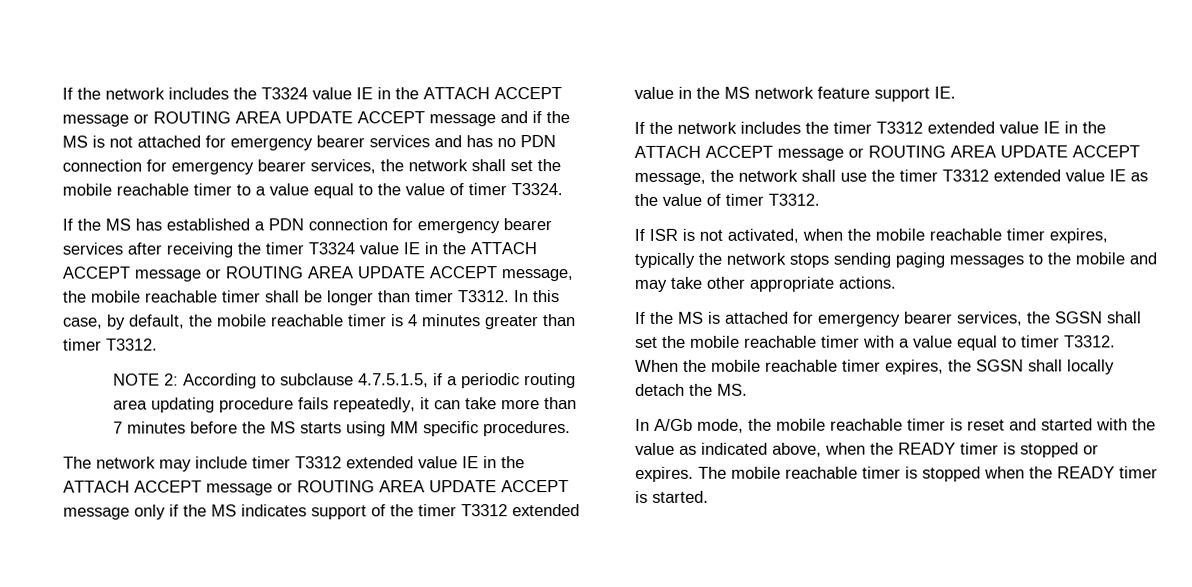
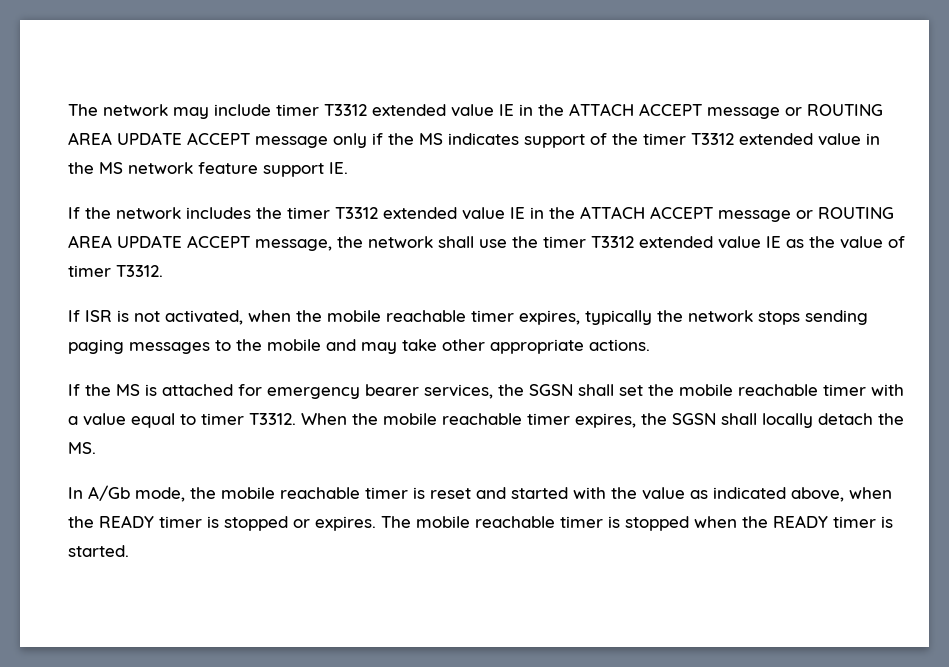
[62,87,562,100] [62,111,570,127] [62,135,556,151] [62,159,561,175] [62,183,563,199] [62,218,552,234] [62,242,537,258] [62,266,573,282] [62,290,560,306] [63,314,576,330] [63,338,158,351] [113,373,577,389] [113,397,578,413] [113,421,572,437] If the network includes the T3324 value IE in the ATTACH ACCEPT message or ROUTING AREA UPDATE ACCEPT message and if the MS is not attached for emergency bearer services and has no PDN connection for emergency bearer services, the network shall set the mobile reachable timer to a value equal to the value of timer T3324. // If the MS has established a PDN connection for emergency bearer services after receiving the timer T3324 value IE in the ATTACH ACCEPT message or ROUTING AREA UPDATE ACCEPT message, the mobile reachable timer shall be longer than timer T3312. In this case, by default, the mobile reachable timer is 4 minutes greater than timer T3312. // NOTE 2: According to subclause 4.7.5.1.5, if a periodic routing area updating procedure fails repeatedly, it can take more than 7 minutes before the MS starts using MM specific procedures. // -> (68, 110) none

